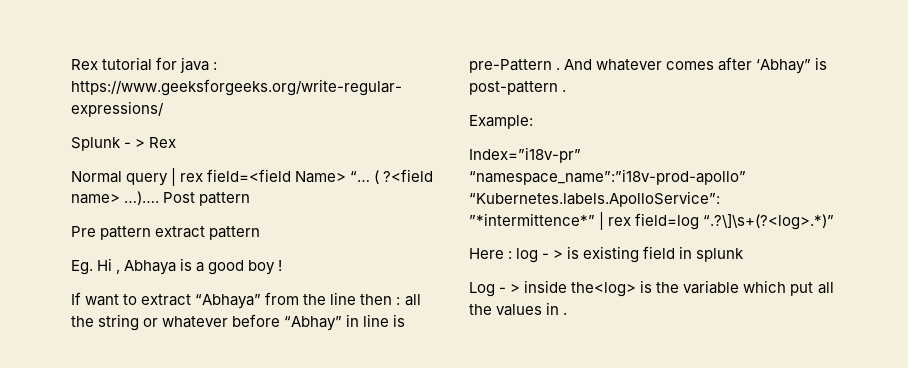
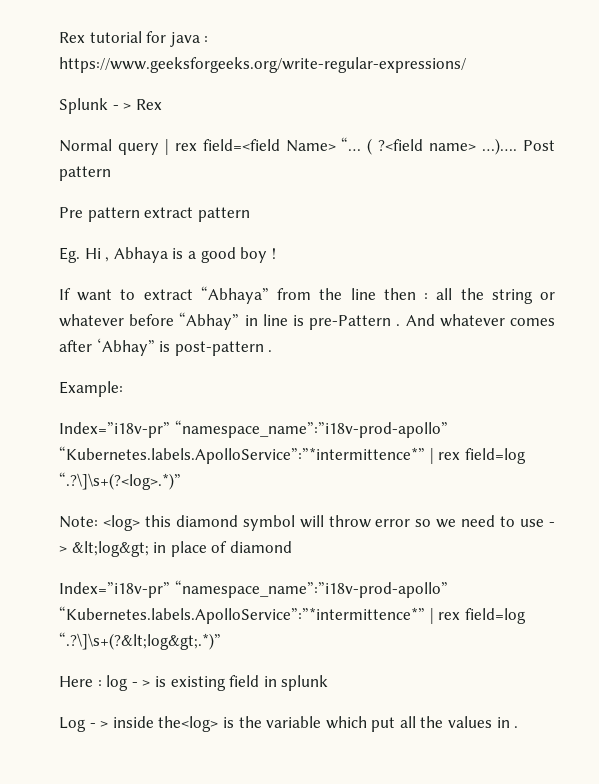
(835, 222) none -> [59,515,555,531] [59,541,292,557] [59,580,448,598] [59,606,526,624] [59,632,221,650] // Note: <log> this diamond symbol will throw error so we need to use - > &lt;log&gt; in place of diamond // Index=”i18v-pr” “namespace_name”:”i18v-prod-apollo” “Kubernetes.labels.ApolloService”:”*intermittence*” | rex field=log “.?\]\s+(?&lt;log&gt;.*)”

